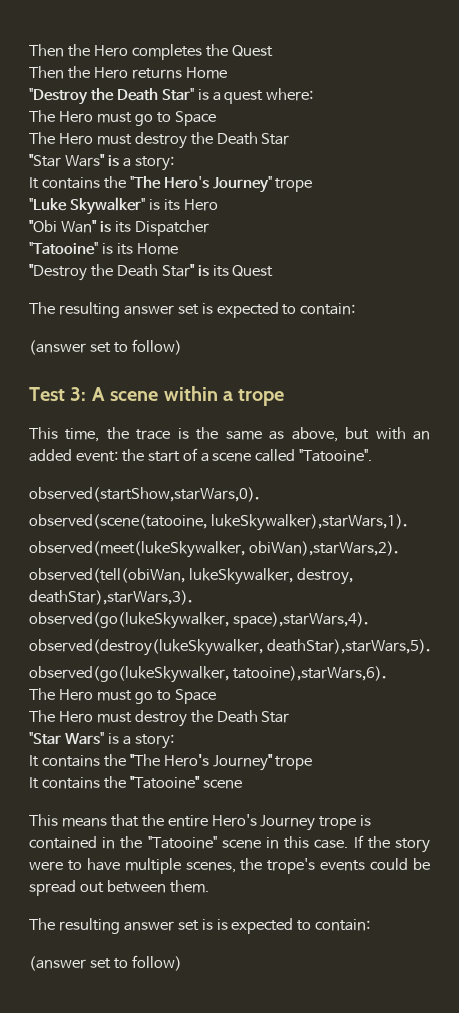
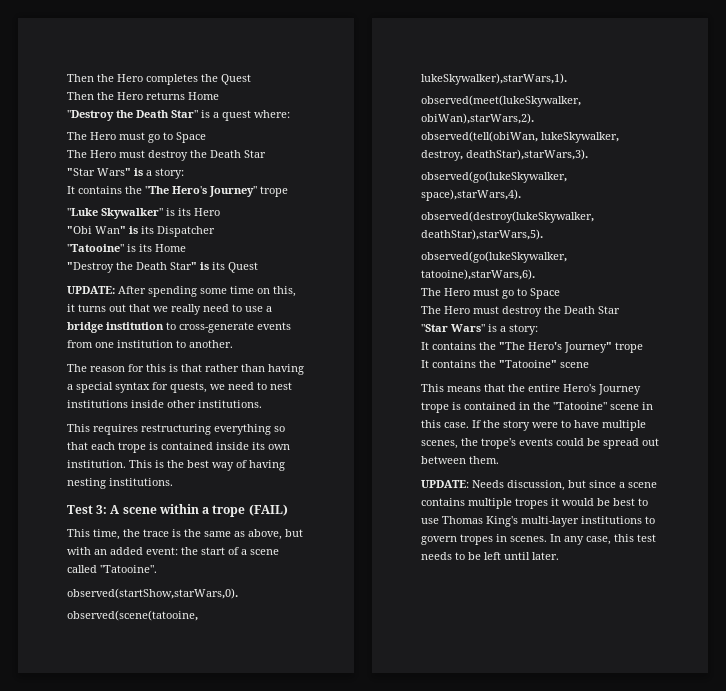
[29,302,356,318] [29,339,182,355] The resulting answer set is expected to contain: // (answer set to follow) -> [67,286,296,297] [67,304,272,315] [67,322,291,333] [67,340,233,348] [67,364,304,375] [67,382,292,393] [67,400,262,408] [67,424,285,435] [67,442,290,453] [67,460,285,471] [67,478,173,489] UPDATE: After spending some time on this, it turns out that we really need to use a bridge institution to cross-generate events from one institution to another. // The reason for this is that rather than having a special syntax for quests, we need to nest institutions inside other institutions. // This requires restructuring everything so that each trope is contained inside its own institution. This is the best way of having nesting institutions.
(285, 397) none -> [248,504,288,516] (FAIL)
[29,918,371,934] [29,955,182,971] The resulting answer set is is expected to contain: // (answer set to follow) -> [421,480,657,491] [421,498,648,509] [421,516,655,527] [421,534,656,545] [421,552,559,560] UPDATE: Needs discussion, but since a scene contains multiple tropes it would be best to use Thomas King's multi-layer institutions to govern tropes in scenes. In any case, this test needs to be left until later.

